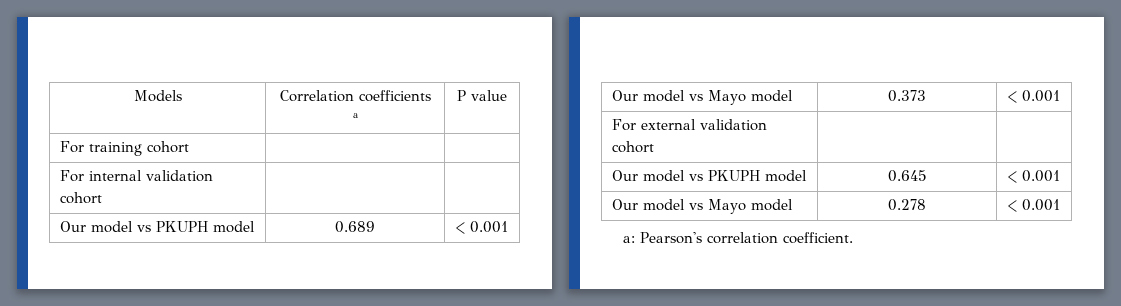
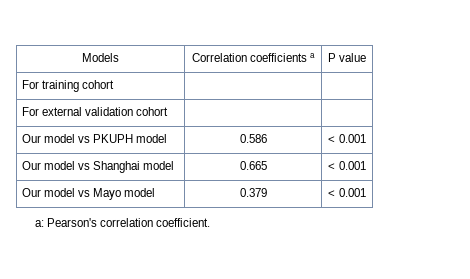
[60,170,214,182] [60,192,103,204] [60,221,256,233] [335,221,375,233] [456,221,508,234] [612,90,794,105] [888,90,926,102] [1008,90,1060,103] // For internal validation cohort | | // Our model vs PKUPH model | 0.689 | < 0.001 // Our model vs Mayo model | 0.373 | < 0.001 -> (114, 84) none
[887,170,927,182] [1008,170,1060,183] [612,199,794,214] [888,199,926,211] 0.645 | < 0.001 // Our model vs Mayo model | 0.278 -> [239,134,267,143] [328,134,366,143] [21,161,175,173] [239,161,267,170] [328,161,366,170] [21,188,156,200] [239,188,267,197] 0.586 | < 0.001 // Our model vs Shanghai model | 0.665 | < 0.001 // Our model vs Mayo model | 0.379

